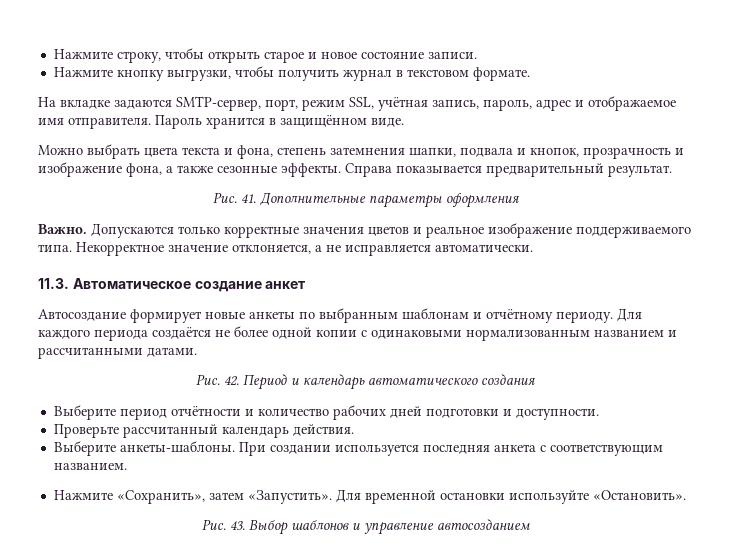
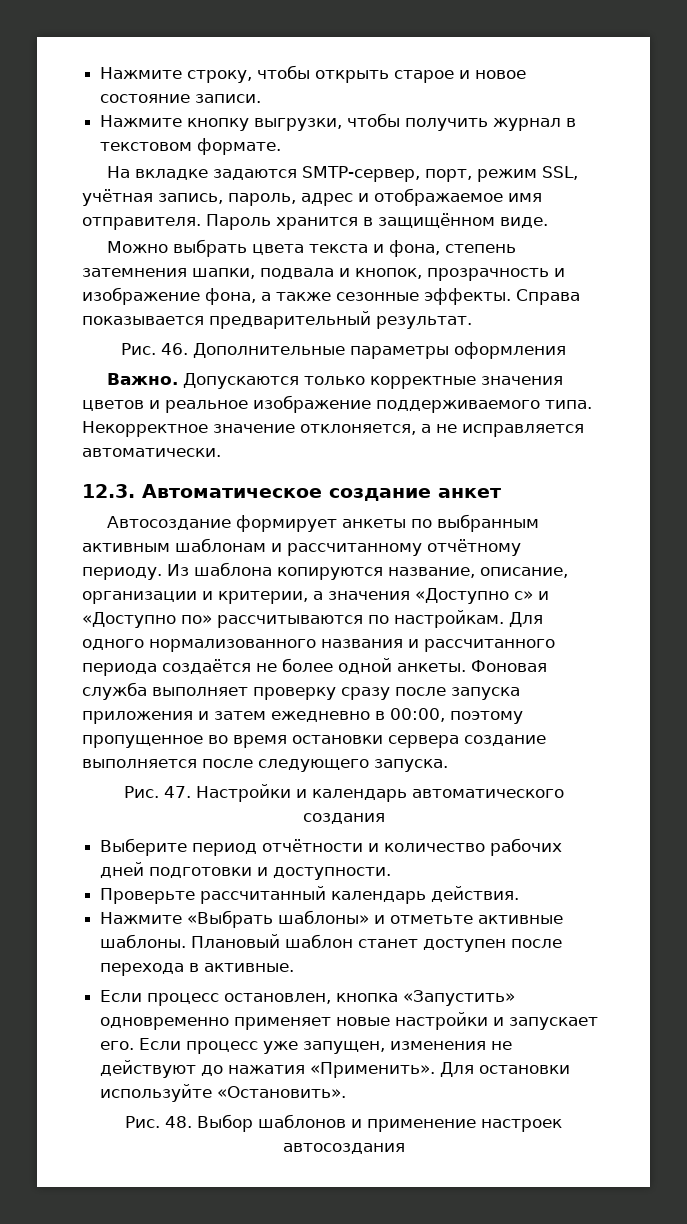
[240,194,256,203] 41. -> [161,343,188,355] 46.
[38,278,69,289] 11.3. -> [82,484,135,498] 12.3.
[205,312,245,319] новые -> (338, 523) none
(398, 315) none -> [82,543,170,552] активным
(482, 315) none -> [287,543,422,556] рассчитанному
[617,308,642,322] [38,329,90,339] Для каждого -> [167,562,568,580] [82,588,549,604] [82,610,543,628] [82,639,555,652] Из шаблона копируются название, описание, организации и критерии, а значения «Доступно с» и «Доступно по» рассчитываются по настройкам. Для одного нормализованного названия и рассчитанного
[316,329,677,341] [38,347,197,359] [196,374,287,390] копии с одинаковыми нормализованным названием и рассчитанными датами. // Рис. 42. Период -> [397,660,547,672] [82,682,520,700] [82,708,523,724] [82,735,546,748] [82,759,448,772] [123,784,291,802] анкеты. Фоновая служба выполняет проверку сразу после запуска приложения и затем ежедневно в 00:00, поэтому пропущенное во время остановки сервера создание выполняется после следующего запуска. // Рис. 47. Настройки
[53,441,663,456] [53,463,127,470] [53,489,436,504] Выберите анкеты-шаблоны. При создании используется последняя анкета с соответствующим названием. // Нажмите «Сохранить», затем «Запустить». Для временной -> [100,910,564,928] [100,934,563,952] [100,963,295,976] [100,990,516,1006] [100,1012,599,1030] [100,1038,513,1054] [100,1060,475,1078] Нажмите «Выбрать шаблоны» и отметьте активные шаблоны. Плановый шаблон станет доступен после перехода в активные. // Если процесс остановлен, кнопка «Запустить» одновременно применяет новые настройки и запускает его. Если процесс уже запущен, изменения не действуют до нажатия «Применить». Для
[229,521,245,530] 43. -> [165,1116,192,1128] 48.
[363,519,530,535] управление автосозданием -> [367,1119,562,1132] [282,1143,405,1154] применение настроек автосоздания

